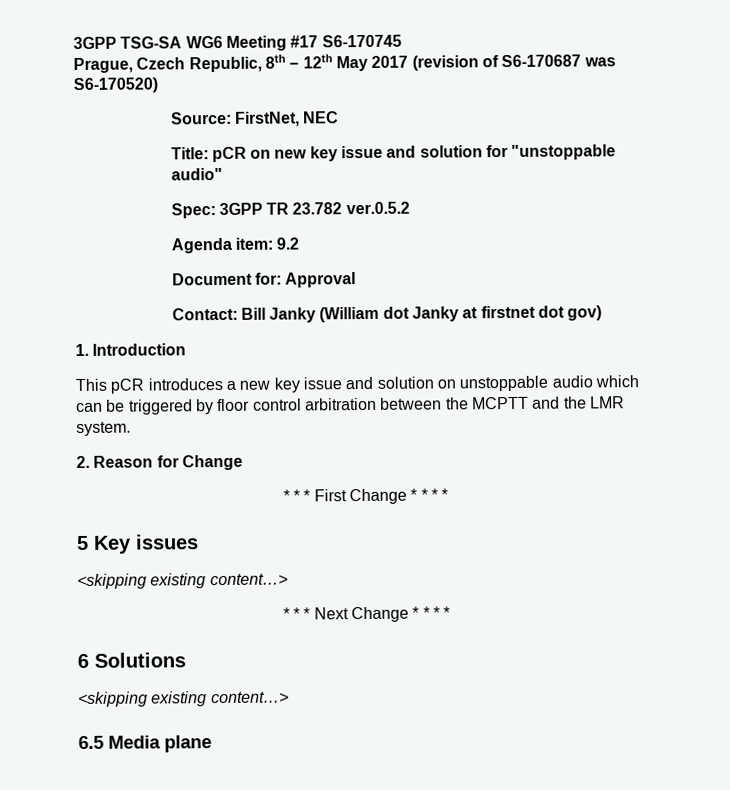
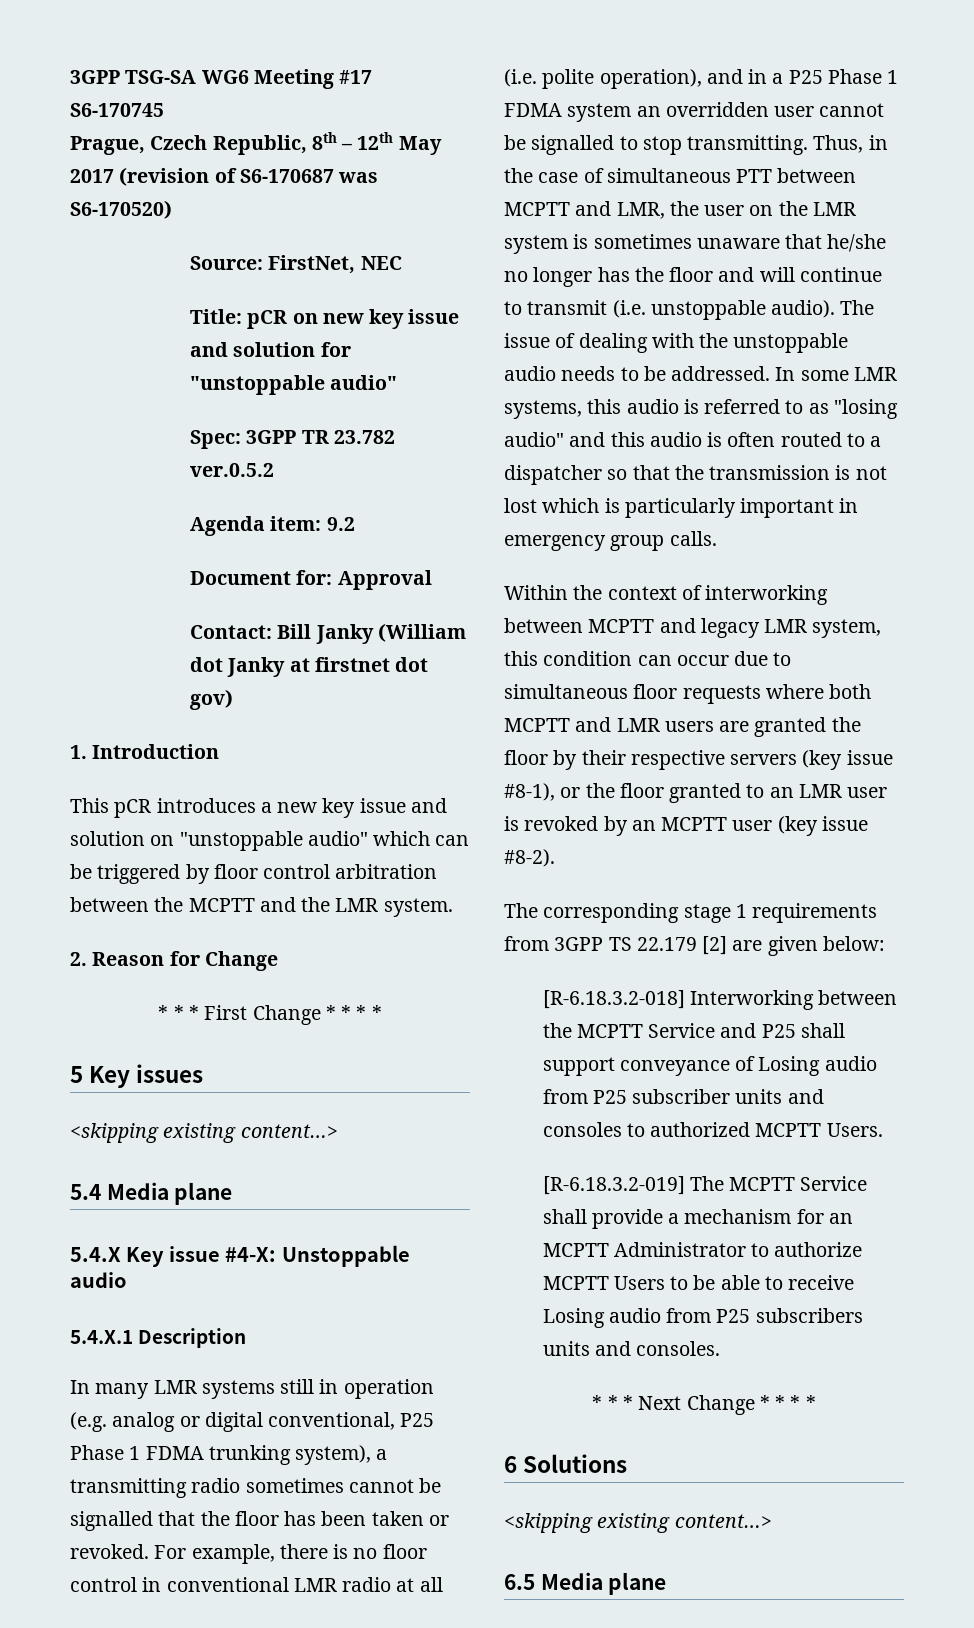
[459,375,593,392] unstoppable audio -> [179,831,368,851] "unstoppable audio"
(288, 579) none -> [70,1182,233,1205] [70,1245,410,1267] [70,1272,127,1288] [70,1328,247,1348] [70,1379,434,1399] [70,1412,435,1432] [70,1445,388,1465] [70,1478,442,1498] [70,1511,449,1531] [70,1544,427,1564] [70,1577,443,1592] [504,69,899,89] [504,102,885,122] [504,135,888,155] [504,168,857,183] [504,201,856,219] [504,234,887,254] [504,267,882,287] [504,300,875,320] [504,333,849,353] [504,366,897,381] [504,399,898,419] [504,432,882,447] [504,465,887,485] [504,498,859,518] [504,531,717,551] [504,585,829,605] [504,618,882,638] [504,651,792,666] [504,684,872,704] [504,717,861,737] [504,750,893,770] [504,783,888,803] [504,816,868,836] [504,849,555,867] [504,903,878,923] [504,936,885,956] [542,990,898,1010] [542,1023,845,1038] [542,1056,877,1076] [542,1089,824,1104] [542,1122,883,1137] [542,1176,868,1195] [542,1209,853,1229] [542,1242,863,1257] [542,1275,855,1290] [542,1308,863,1328] [542,1341,721,1356] // 5.4 Media plane // 5.4.X Key issue #4-X: Unstoppable audio // 5.4.X.1 Description // In many LMR systems still in operation (e.g. analog or digital conventional, P25 Phase 1 FDMA trunking system), a transmitting radio sometimes cannot be signalled that the floor has been taken or revoked. For example, there is no floor control in conventional LMR radio at all (i.e. polite operation), and in a P25 Phase 1 FDMA system an overridden user cannot be signalled to stop transmitting. Thus, in the case of simultaneous PTT between MCPTT and LMR, the user on the LMR system is sometimes unaware that he/she no longer has the floor and will continue to transmit (i.e. unstoppable audio). The issue of dealing with the unstoppable audio needs to be addressed. In some LMR systems, this audio is referred to as "losing audio" and this audio is often routed to a dispatcher so that the transmission is not lost which is particularly important in emergency group calls. // Within the context of interworking between MCPTT and legacy LMR system, this condition can occur due to simultaneous floor requests where both MCPTT and LMR users are granted the floor by their respective servers (key issue #8-1), or the floor granted to an LMR user is revoked by an MCPTT user (key issue #8-2). // The corresponding stage 1 requirements from 3GPP TS 22.179 [2] are given below: // [R-6.18.3.2-018] Interworking between the MCPTT Service and P25 shall support conveyance of Losing audio from P25 subscriber units and consoles to authorized MCPTT Users. // [R-6.18.3.2-019] The MCPTT Service shall provide a mechanism for an MCPTT Administrator to authorize MCPTT Users to be able to receive Losing audio from P25 subscribers units and consoles.

